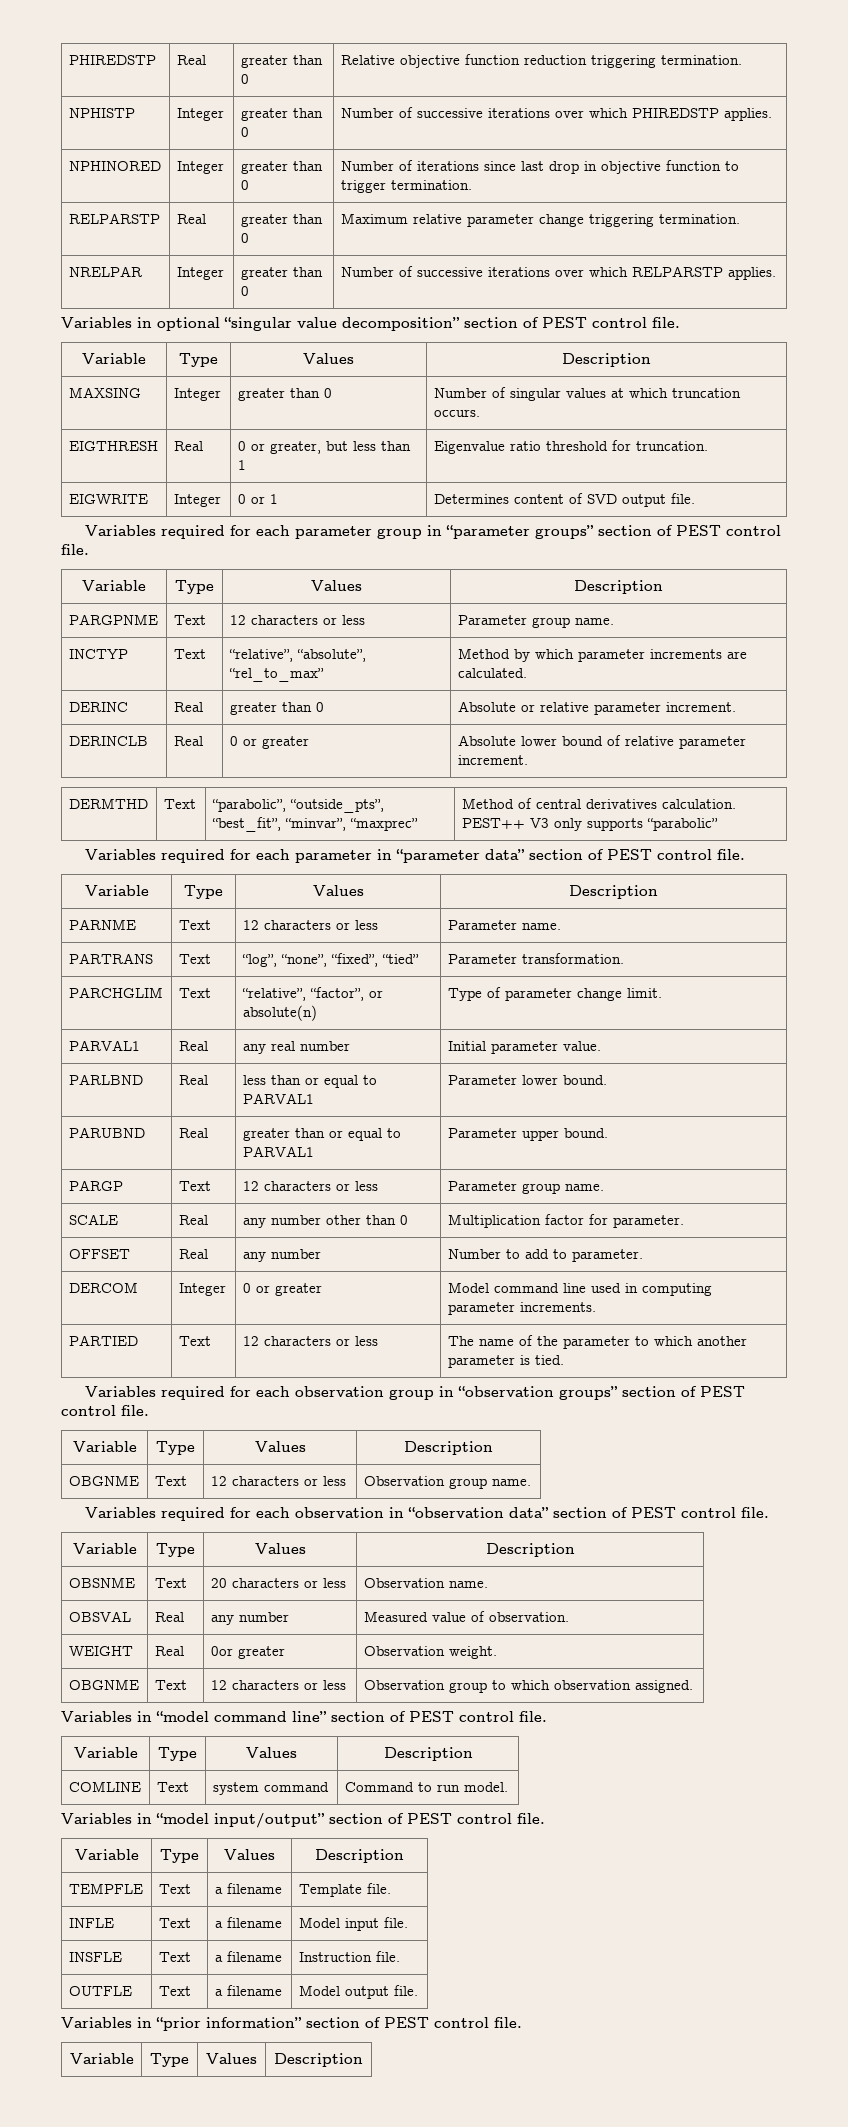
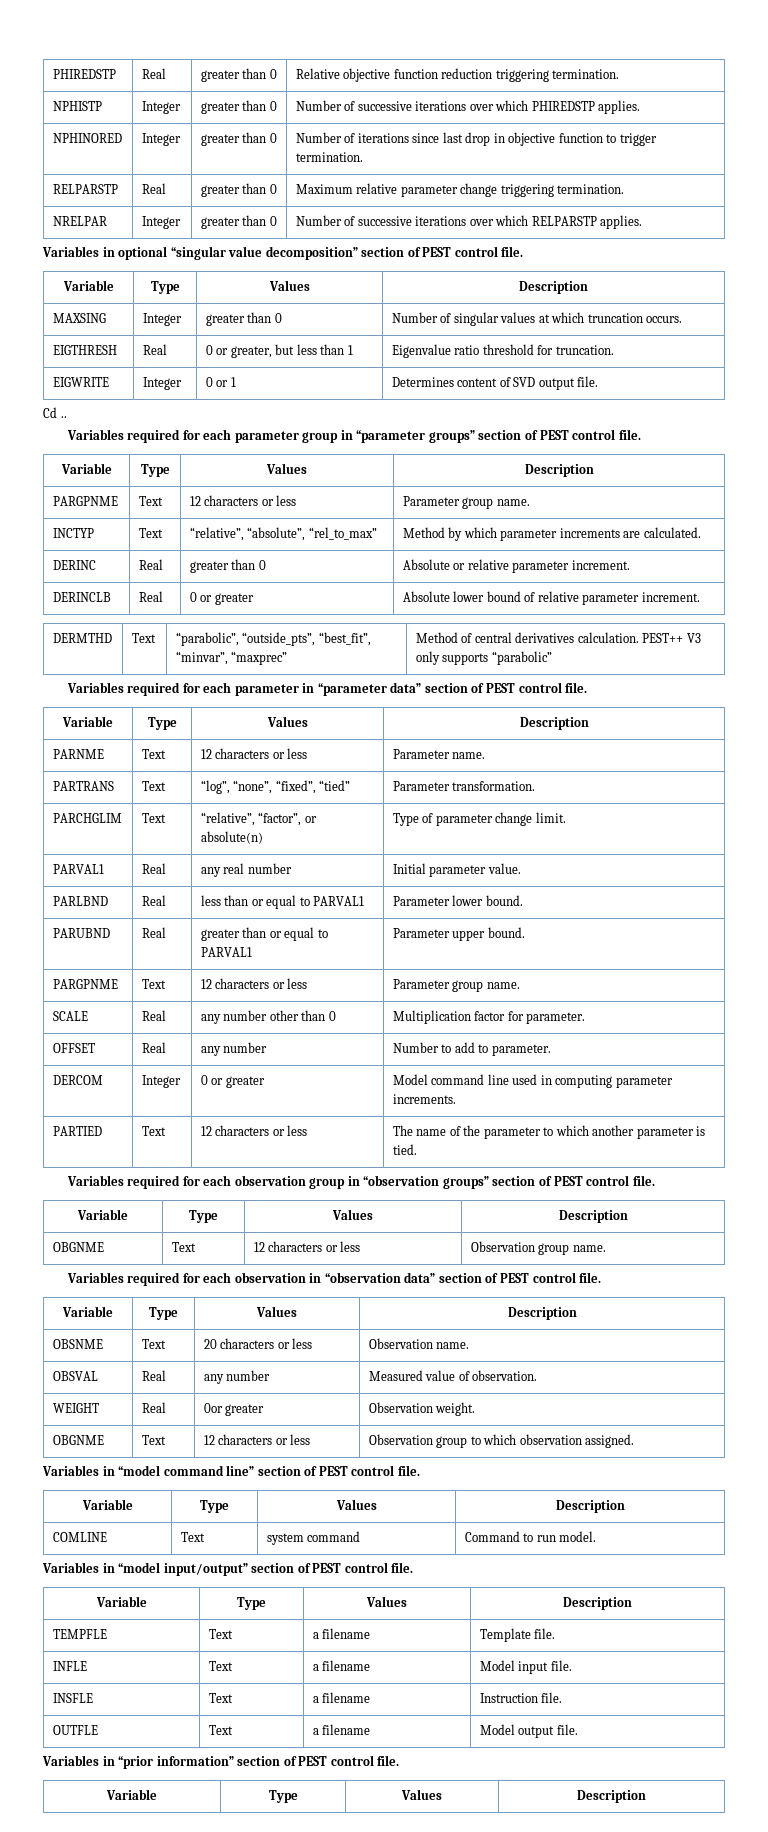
(695, 498) none -> [43,407,67,418] // Cd ..
[68,1180,123,1191] PARGP -> [52,979,118,989] PARGPNME

